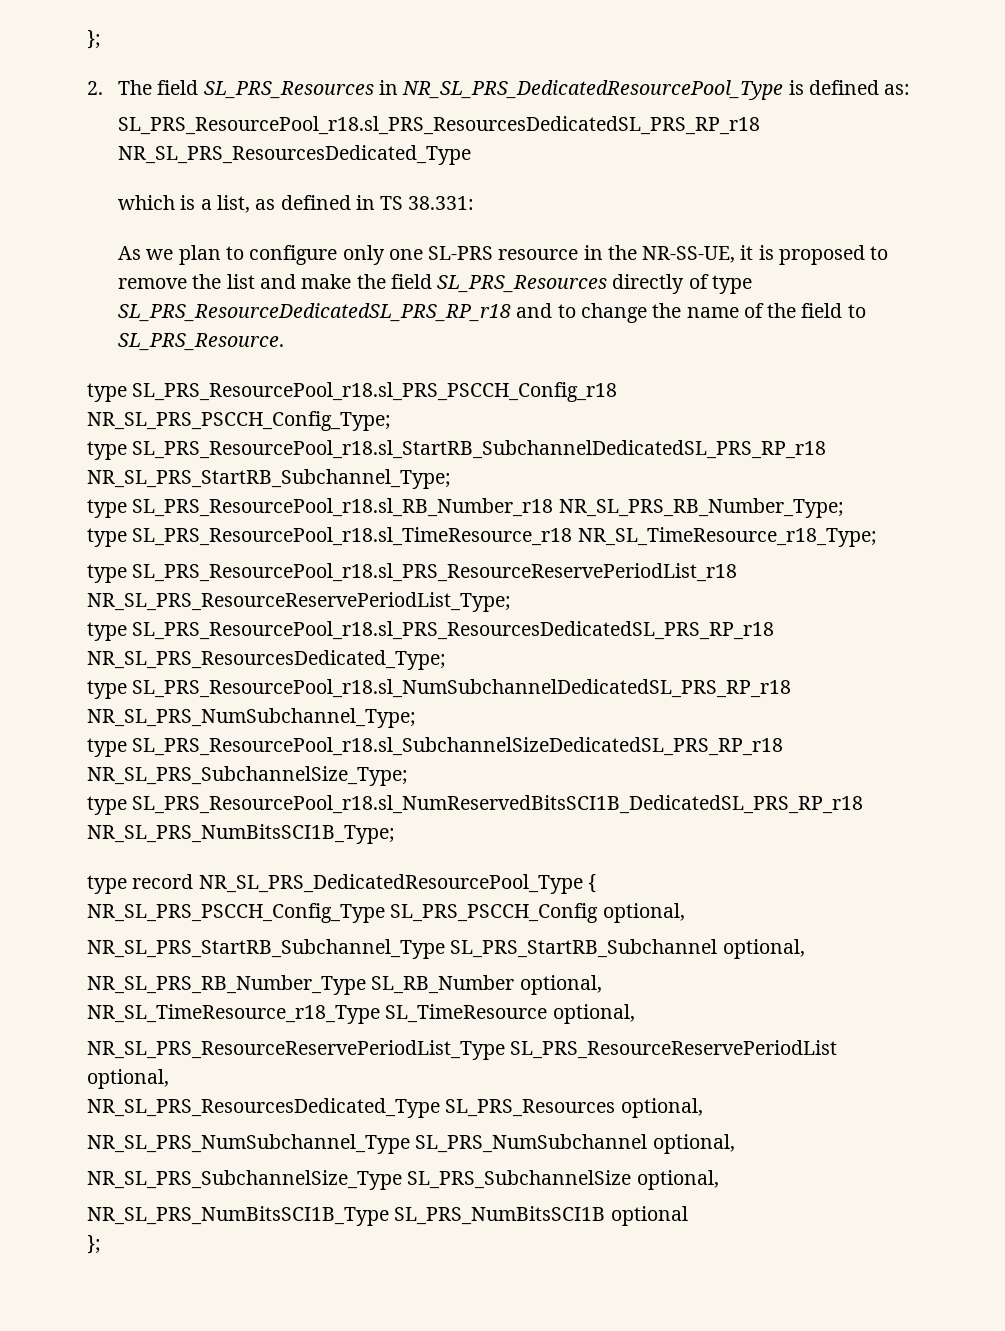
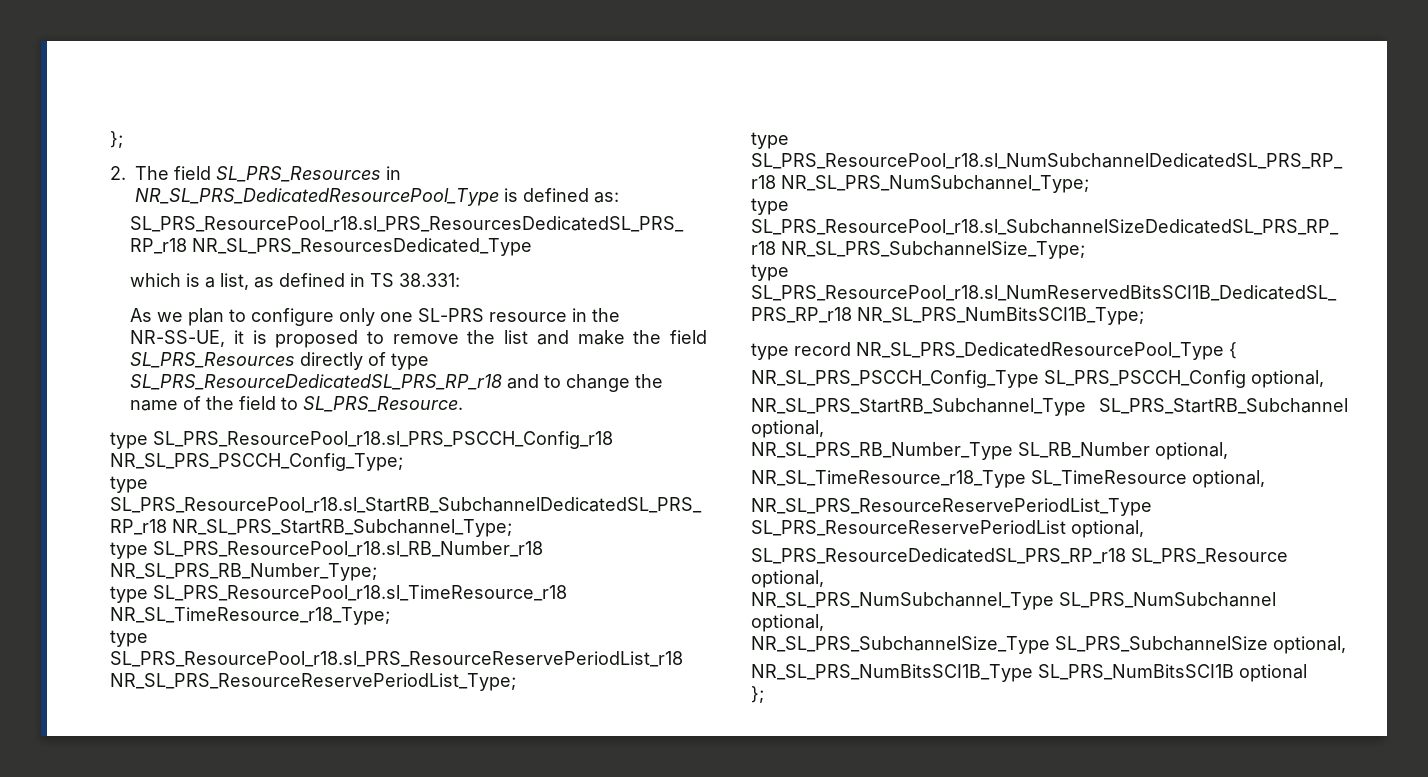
[87,621,775,641] [87,650,446,670] // type SL_PRS_ResourcePool_r18.sl_PRS_ResourcesDedicatedSL_PRS_RP_r18 NR_SL_PRS_ResourcesDedicated_Type; -> (516, 682) none
[87,1098,616,1118] NR_SL_PRS_ResourcesDedicated_Type SL_PRS_Resources -> [751,548,1288,564] SL_PRS_ResourceDedicatedSL_PRS_RP_r18 SL_PRS_Resource

